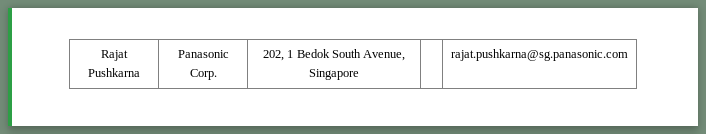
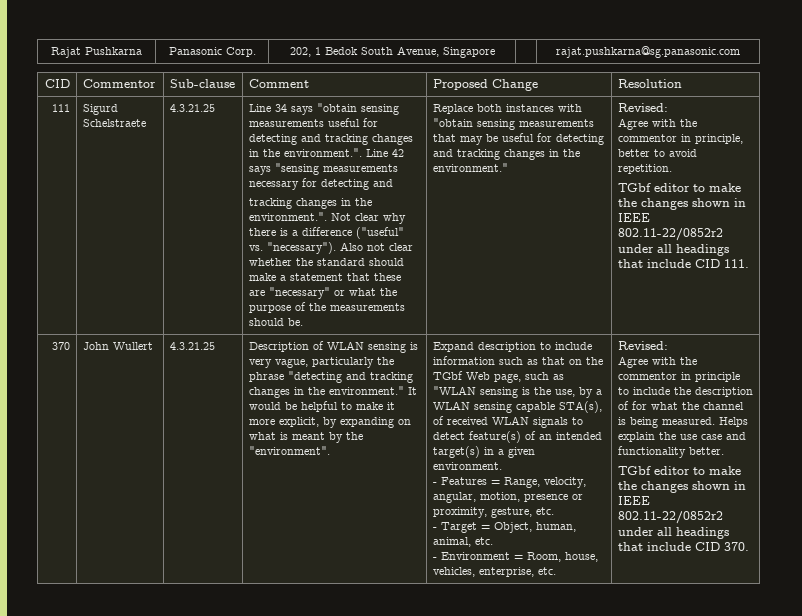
(628, 55) none -> [45,79,71,88] [82,79,156,88] [169,79,235,88] [248,79,309,88] [432,79,538,91] [617,79,682,88] [52,104,71,112] [82,104,118,115] [82,119,146,127] [169,104,215,112] [248,103,399,115] [248,118,378,127] [248,134,413,145] [248,148,404,157] [248,163,398,175] [248,178,393,190] [248,198,372,209] [248,212,406,224] [248,227,404,239] [248,242,413,254] [248,258,404,266] [248,273,401,281] [248,287,397,299] [248,302,405,313] [248,318,303,326] [432,104,582,114] [432,118,594,130] [432,133,604,145] [432,149,580,160] [432,163,508,172] [617,103,668,112] [617,118,697,130] [617,134,743,144] [617,149,697,157] [617,164,672,174] [617,183,741,192] [617,198,746,210] [617,213,650,222] [617,228,723,241] [617,244,729,256] [617,259,749,268] [52,342,71,350] [82,342,153,350] [169,342,215,350] [248,341,418,353] [248,357,394,368] [248,371,413,383] [248,386,417,398] [248,401,395,412] [248,417,411,428] [248,432,363,443] [248,446,330,455] [432,342,592,352] [432,356,603,365] [432,371,564,383] [432,386,602,398] [432,401,602,413] [432,416,583,428] [432,431,602,443] [432,446,535,458] [432,462,502,470] [432,477,586,488] [432,492,583,503] [432,507,554,518] [432,522,576,533] [432,537,493,547] [432,552,598,562] [432,567,556,577] [617,341,668,350] [617,356,697,368] [617,372,740,382] [617,387,753,397] [617,401,744,410] [617,417,748,428] [617,432,746,442] [617,446,724,458] [617,466,741,475] [617,481,746,493] [617,496,650,505] [617,511,723,524] [617,527,729,539] [617,542,749,551] // CID | Commentor | Sub-clause | Comment | Proposed Change | Resolution // 111 | Sigurd Schelstraete | 4.3.21.25 | Line 34 says "obtain sensing measurements useful for detecting and tracking changes in the environment.". Line 42 says "sensing measurements necessary for detecting and // tracking changes in the environment.". Not clear why there is a difference ("useful" vs. "necessary"). Also not clear whether the standard should make a statement that these are "necessary" or what the purpose of the measurements should be. | Replace both instances with "obtain sensing measurements that may be useful for detecting and tracking changes in the environment." | Revised: // Agree with the commentor in principle, better to avoid repetition. // TGbf editor to make the changes shown in IEEE 802.11-22/0852r2 under all headings that include CID 111. // 370 | John Wullert | 4.3.21.25 | Description of WLAN sensing is very vague, particularly the phrase "detecting and tracking changes in the environment." It would be helpful to make it more explicit, by expanding on what is meant by the "environment". | Expand description to include information such as that on the TGbf Web page, such as "WLAN sensing is the use, by a WLAN sensing capable STA(s), of received WLAN signals to detect feature(s) of an intended target(s) in a given environment. // - Features = Range, velocity, angular, motion, presence or proximity, gesture, etc. // - Target = Object, human, animal, etc. // - Environment = Room, house, vehicles, enterprise, etc. | Revised: // Agree with the commentor in principle to include the description of for what the channel is being measured. Helps explain the use case and functionality better. // TGbf editor to make the changes shown in IEEE 802.11-22/0852r2 under all headings that include CID 370.

